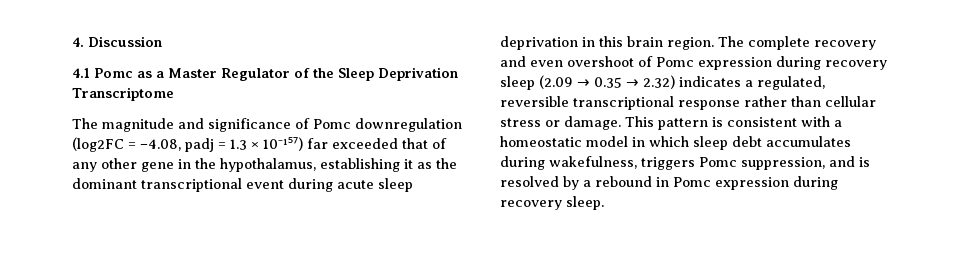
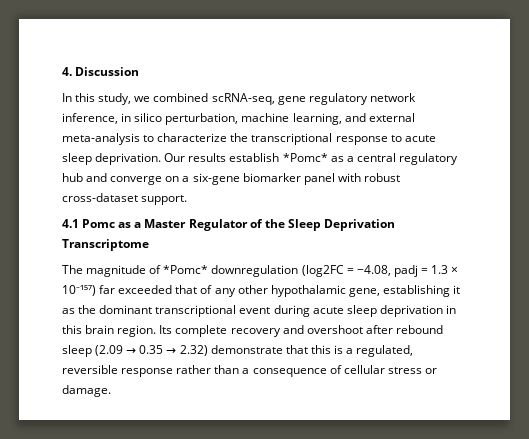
(162, 41) none -> [62,93,416,105] [62,113,415,125] [62,133,436,145] [62,153,458,165] [62,173,400,185] [62,193,188,205] // In this study, we combined scRNA-seq, gene regulatory network inference, in silico perturbation, machine learning, and external meta-analysis to characterize the transcriptional response to acute sleep deprivation. Our results establish *Pomc* as a central regulatory hub and converge on a six-gene biomarker panel with robust cross-dataset support.
[178,118,351,132] and significance of Pomc -> [149,265,209,274] of *Pomc*
[141,158,316,172] gene in the hypothalamus, -> [270,285,380,297] hypothalamic gene,
[718,36,744,47] The -> [159,325,173,334] Its
[530,56,887,70] even overshoot of Pomc expression during recovery -> [306,325,443,334] overshoot after rebound
[679,76,741,87] indicates -> [210,345,343,354] demonstrate that this is
[573,96,674,110] transcriptional -> (118, 369) none
(821, 101) none -> [242,365,342,377] a consequence of
[625,116,842,130] [500,136,851,150] [500,156,870,170] [500,176,838,190] [500,196,604,210] This pattern is consistent with a homeostatic model in which sleep debt accumulates during wakefulness, triggers Pomc suppression, and is resolved by a rebound in Pomc expression during recovery sleep. -> (111, 391) none

